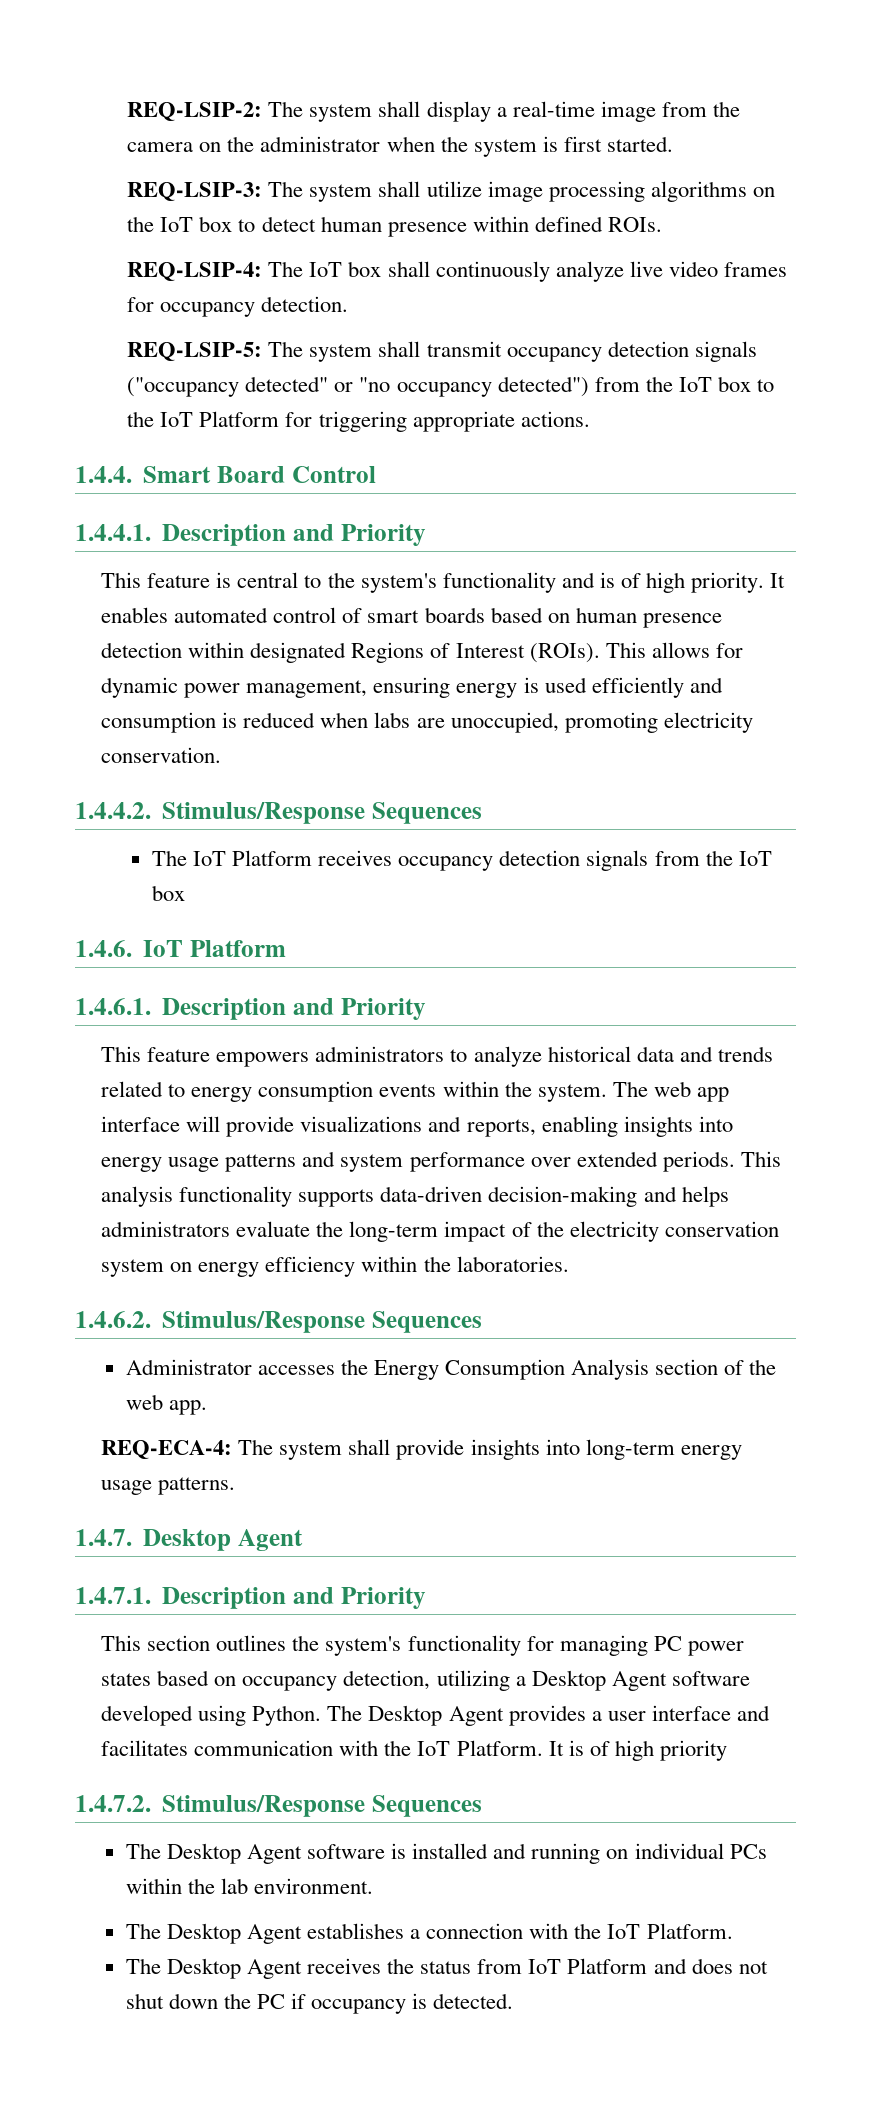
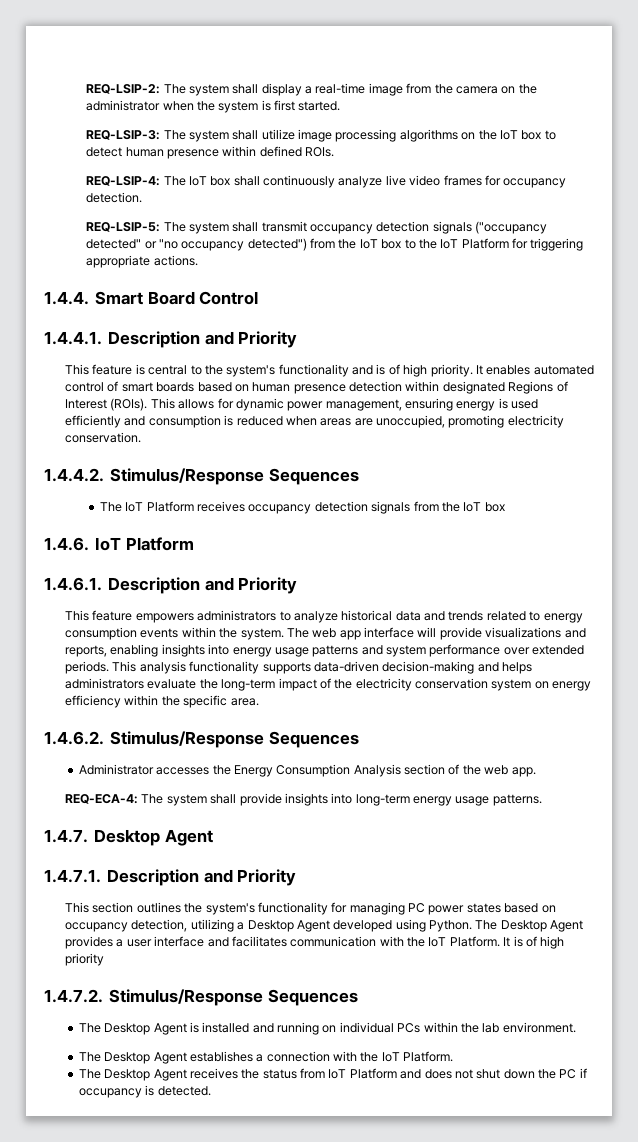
[374,712,411,728] labs -> [320,418,352,426] areas
[456,1256,569,1272] laboratories. -> [183,695,259,708] specific area.
[671,1671,750,1686] software -> (330, 926) none
[307,1844,386,1859] software -> (187, 1029) none

